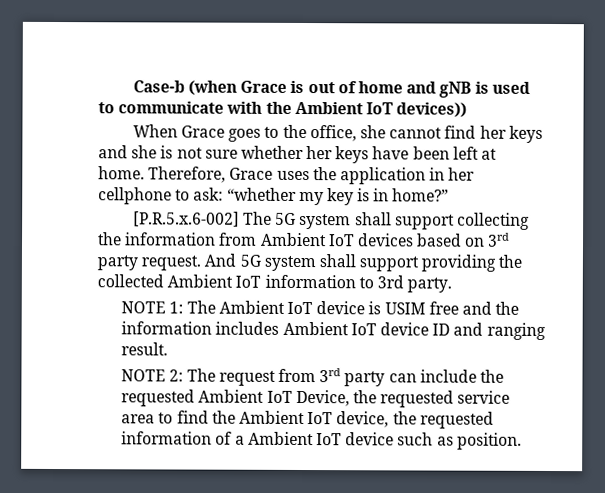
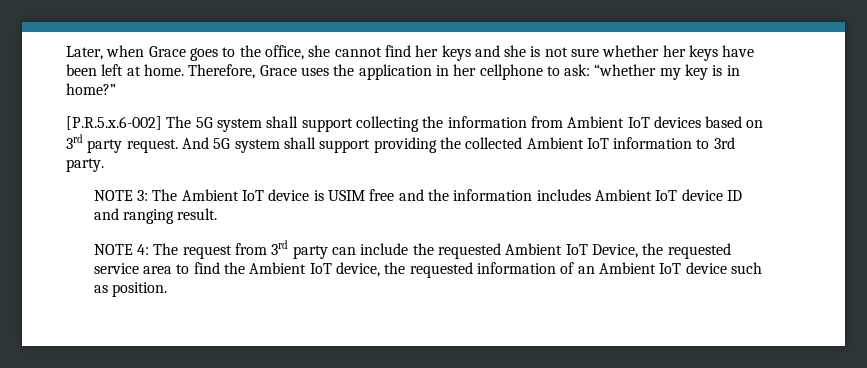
[132,80,530,98] [98,101,468,118] [132,124,178,138] Case-b (when Grace is out of home and gNB is used to communicate with the Ambient IoT devices)) // When -> [66,45,145,60] Later, when
[169,301,184,314] 1: -> [137,190,149,201] 3:
[169,369,184,382] 2: -> [137,244,150,255] 4:
[234,435,245,445] a -> [577,266,595,274] an

